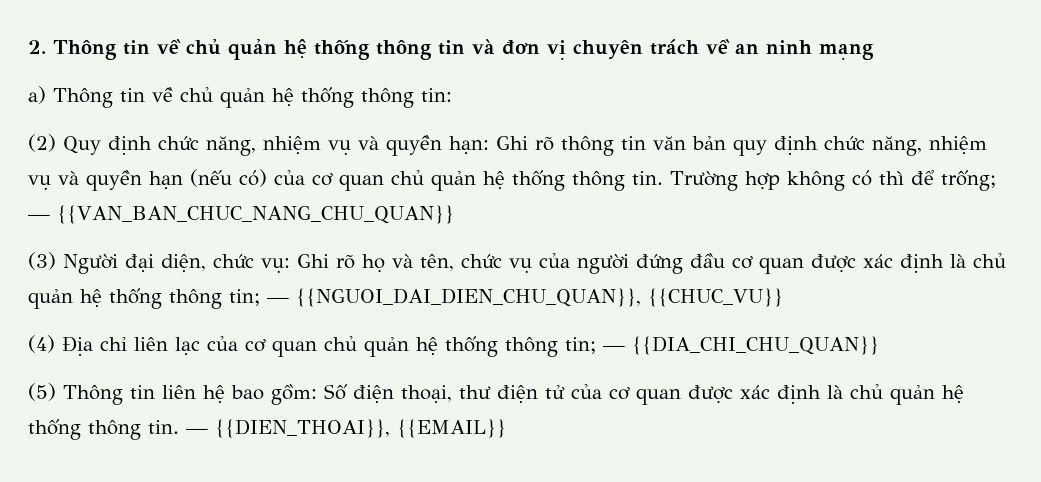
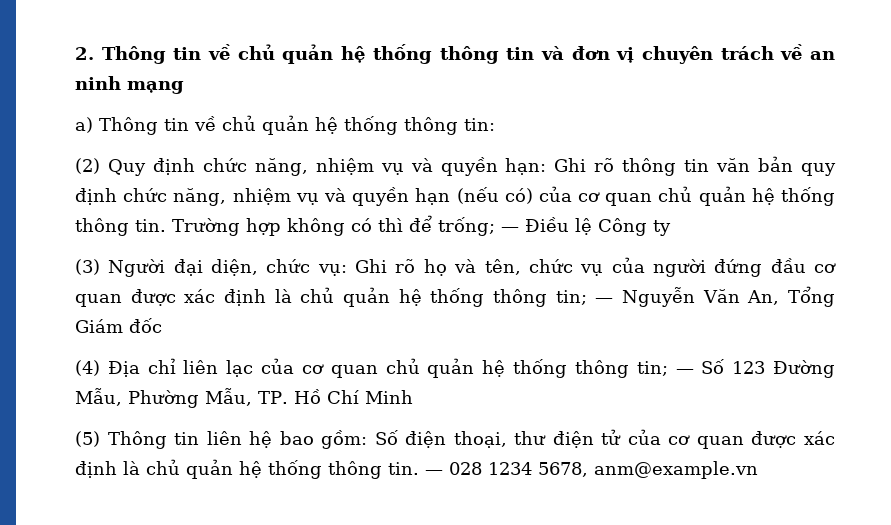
[57,205,454,224] {{VAN_BAN_CHUC_NANG_CHU_QUAN}} -> [525,217,671,236] Điều lệ Công ty
[296,288,783,307] {{NGUOI_DAI_DIEN_CHU_QUAN}}, {{CHUC_VU}} -> [622,286,835,307] [75,318,162,333] Nguyễn Văn An, Tổng Giám đốc
[632,336,879,355] {{DIA_CHI_CHU_QUAN}} -> [701,359,836,378] [75,388,413,408] Số 123 Đường Mẫu, Phường Mẫu, TP. Hồ Chí Minh
[215,419,506,438] {{DIEN_THOAI}}, {{EMAIL}} -> [449,461,758,479] 028 1234 5678, anm@example.vn

